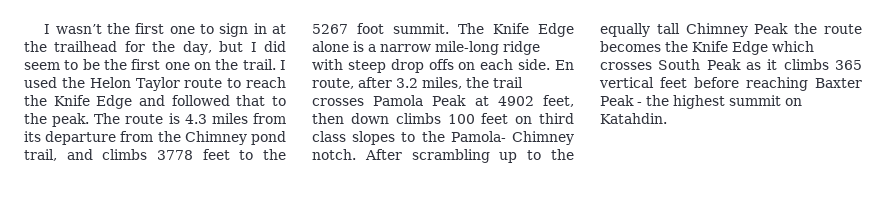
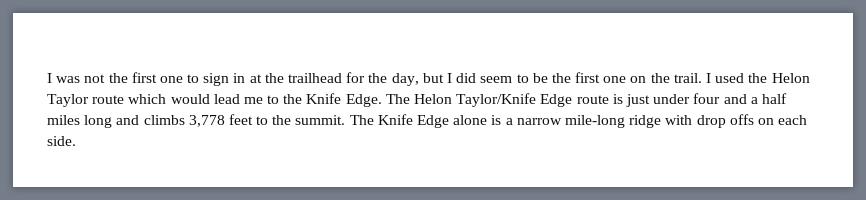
[44,24,102,34] I wasn’t -> [47,73,106,83] I was not
[227,77,286,88] [24,95,286,109] [24,113,286,127] [24,131,286,145] [24,149,57,161] to reach the Knife Edge and followed that to the peak. The route is 4.3 miles from its departure from the Chimney pond trail, -> [128,93,787,107] [47,115,113,128] which would lead me to the Knife Edge. The Helon Taylor/Knife Edge route is just under four and a half miles long
[157,150,193,160] 3778 -> [188,115,225,127] 3,778
[312,23,384,34] 5267 foot -> (292, 120) none
[347,60,386,73] steep -> (693, 120) none
[555,60,574,70] [312,77,523,89] [312,95,574,107] [312,113,574,124] [312,131,574,145] [312,149,574,163] [600,23,862,37] [600,41,814,55] [600,59,862,70] [599,77,862,91] [600,95,802,109] [600,113,667,124] En route, after 3.2 miles, the trail crosses Pamola Peak at 4902 feet, then down climbs 100 feet on third class slopes to the Pamola- Chimney notch. After scrambling up to the equally tall Chimney Peak the route becomes the Knife Edge which crosses South Peak as it climbs 365 vertical feet before reaching Baxter Peak - the highest summit on Katahdin. -> (76, 141) none

